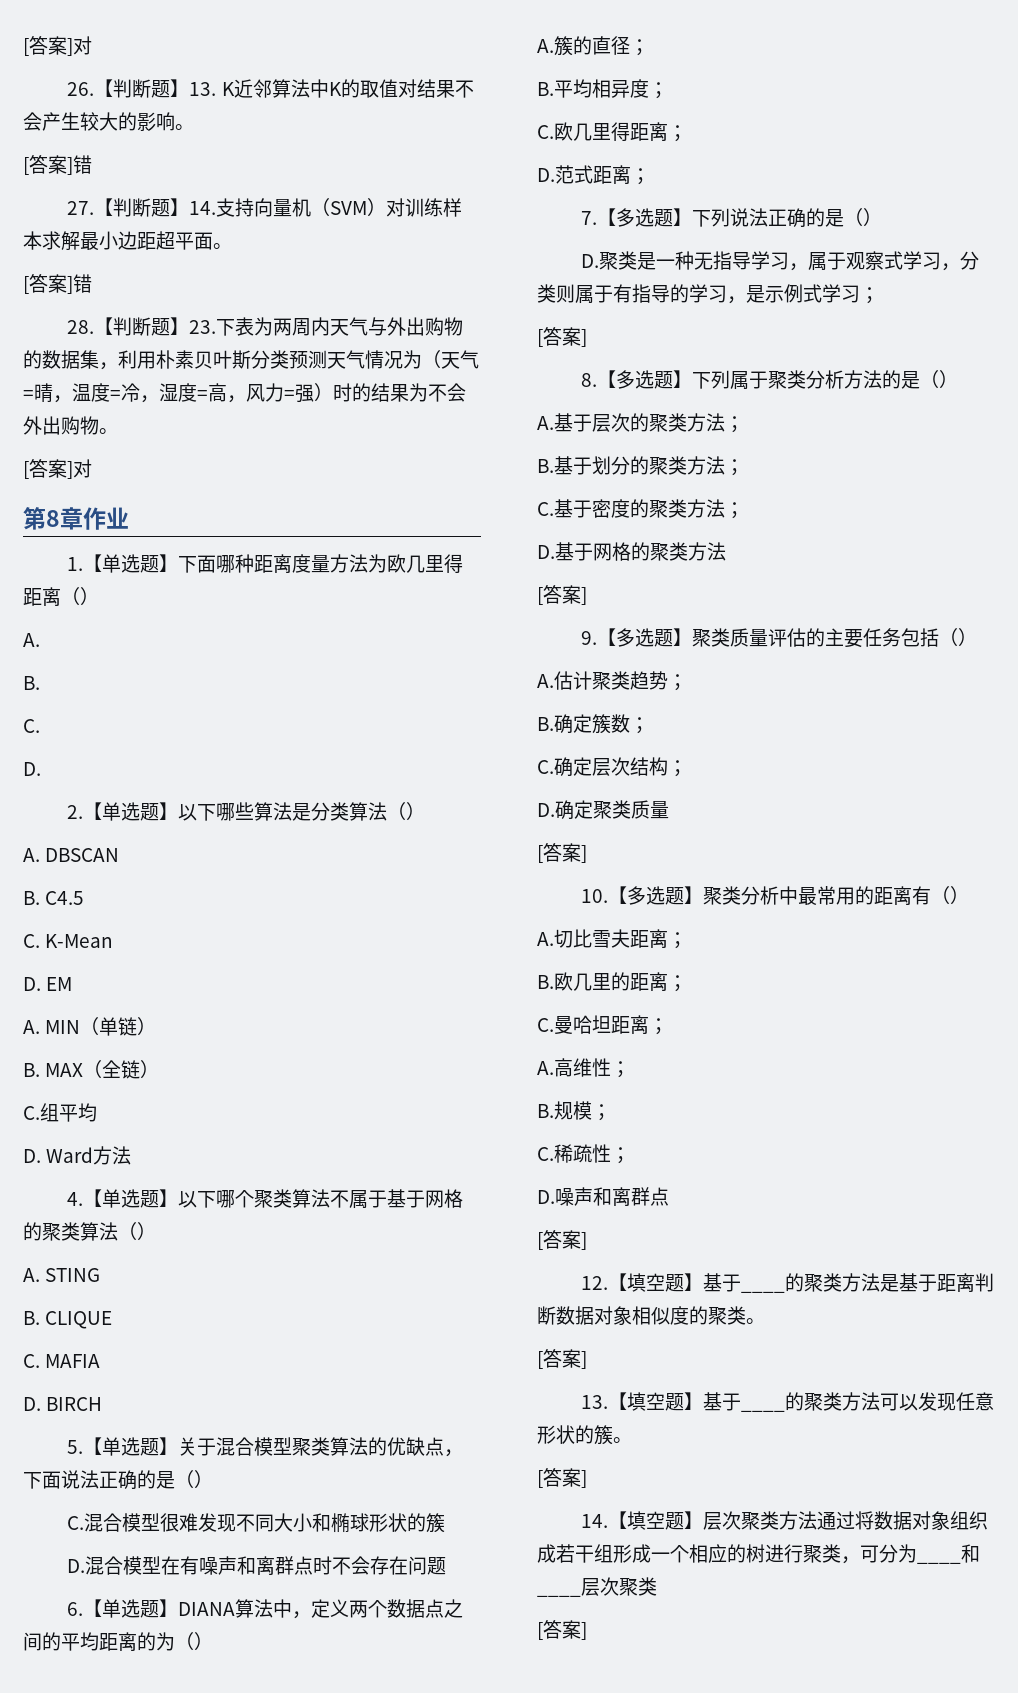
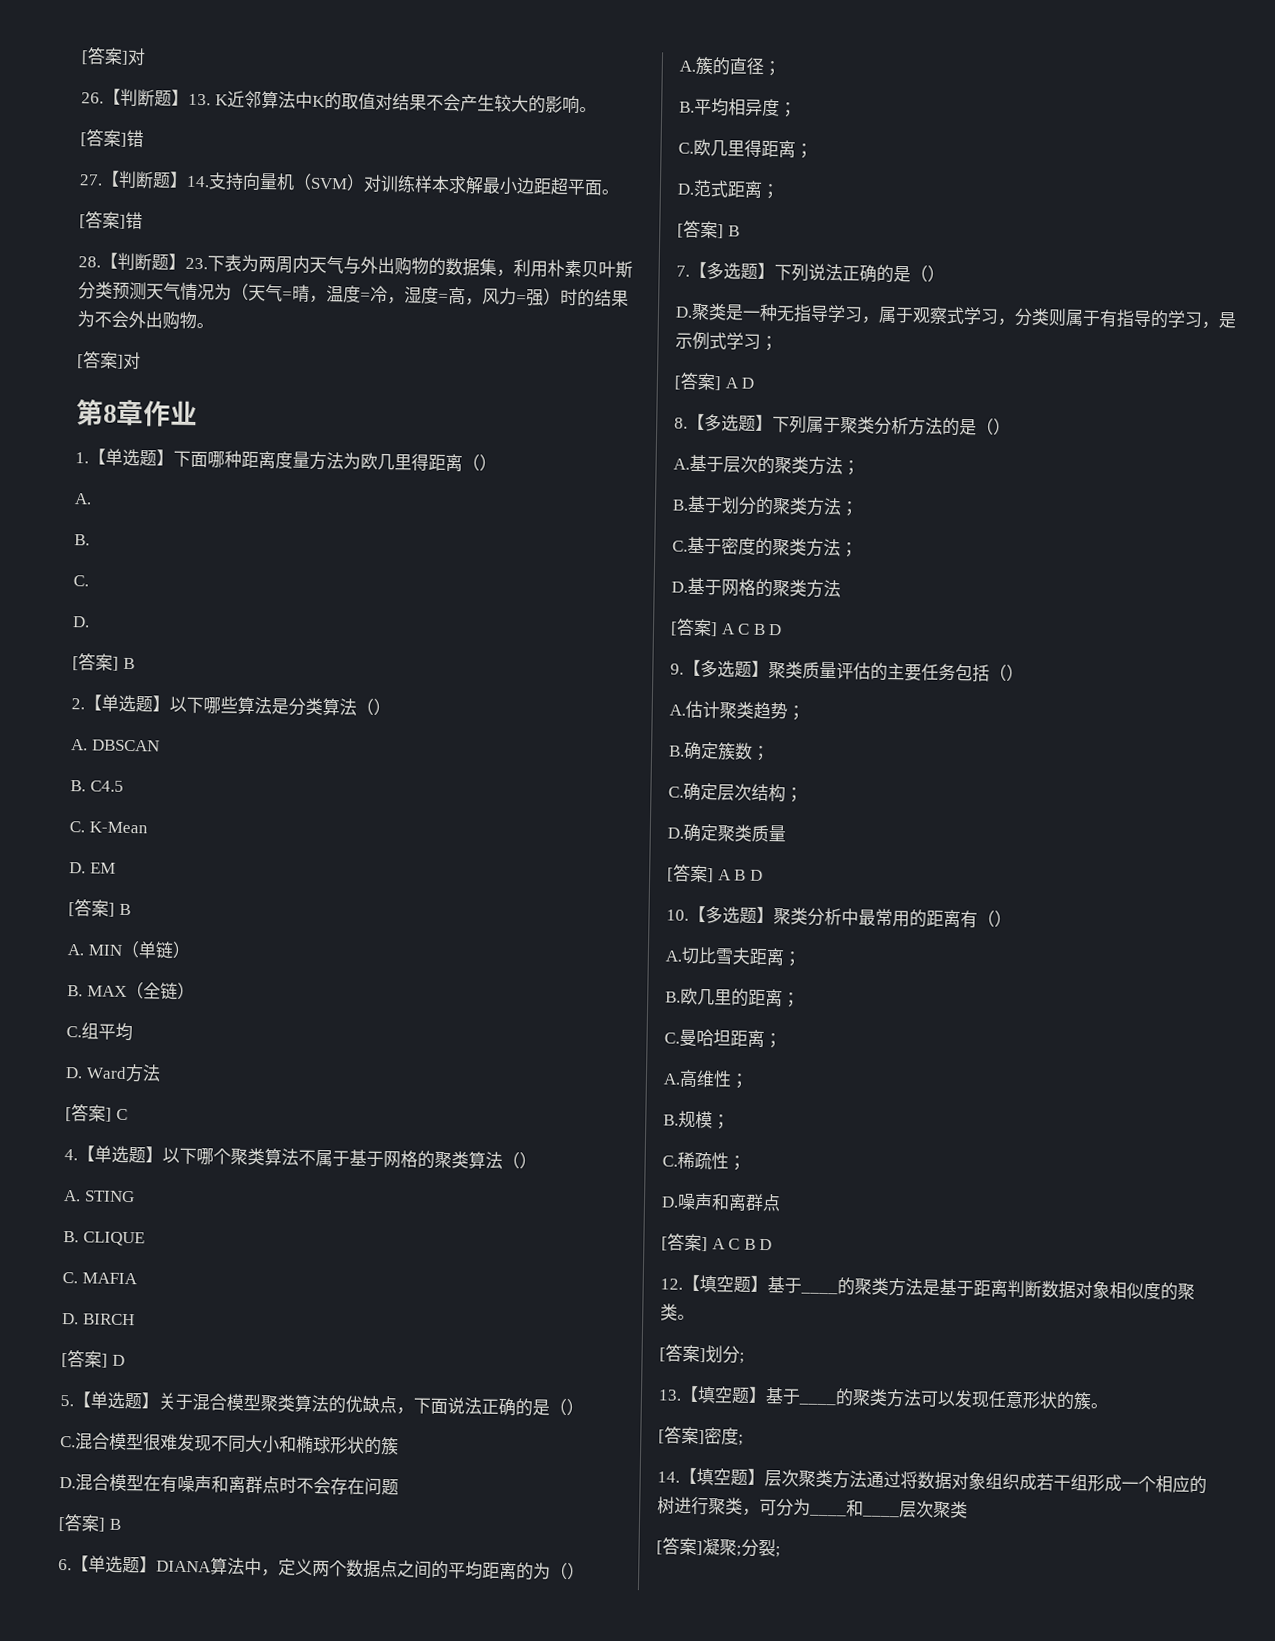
(41, 769) none -> [72,652,135,671] // [答案] B
(73, 984) none -> [68,898,131,917] // [答案] B
(132, 1155) none -> [65,1103,128,1122] // [答案] C
(103, 1404) none -> [61,1349,125,1368] // [答案] D
(447, 1566) none -> [58,1513,121,1532] // [答案] B
(650, 176) none -> [677,219,740,239] // [答案] B
(587, 338) none -> [724,377,755,389] A D
(587, 596) none -> [720,623,783,636] A C B D
(587, 854) none -> [717,869,763,881] A B D
(587, 1241) none -> [711,1238,773,1251] A C B D
(587, 1360) none -> [705,1345,745,1364] 划分;
(587, 1479) none -> [704,1427,744,1446] 密度;
(587, 1631) none -> [702,1538,781,1558] 凝聚;分裂;

